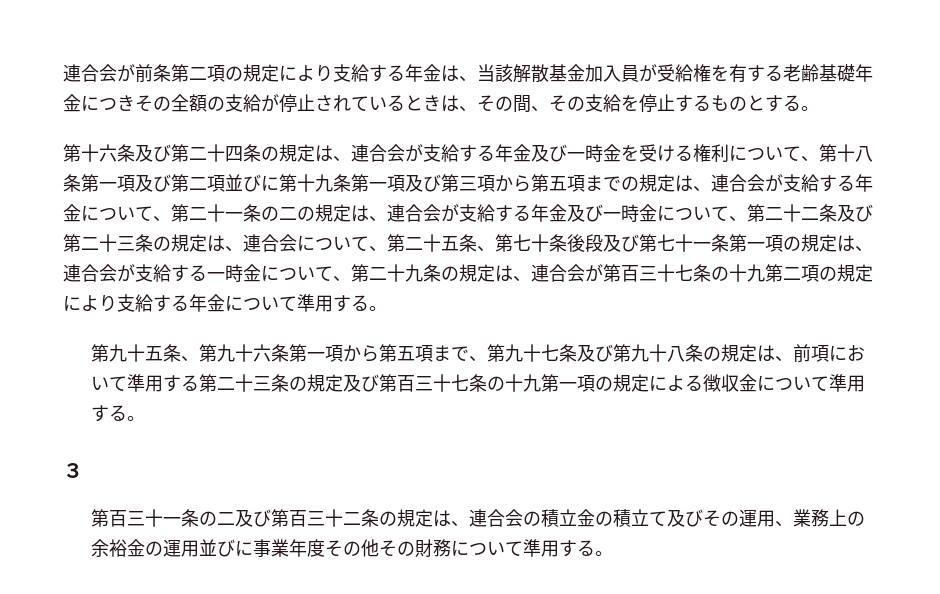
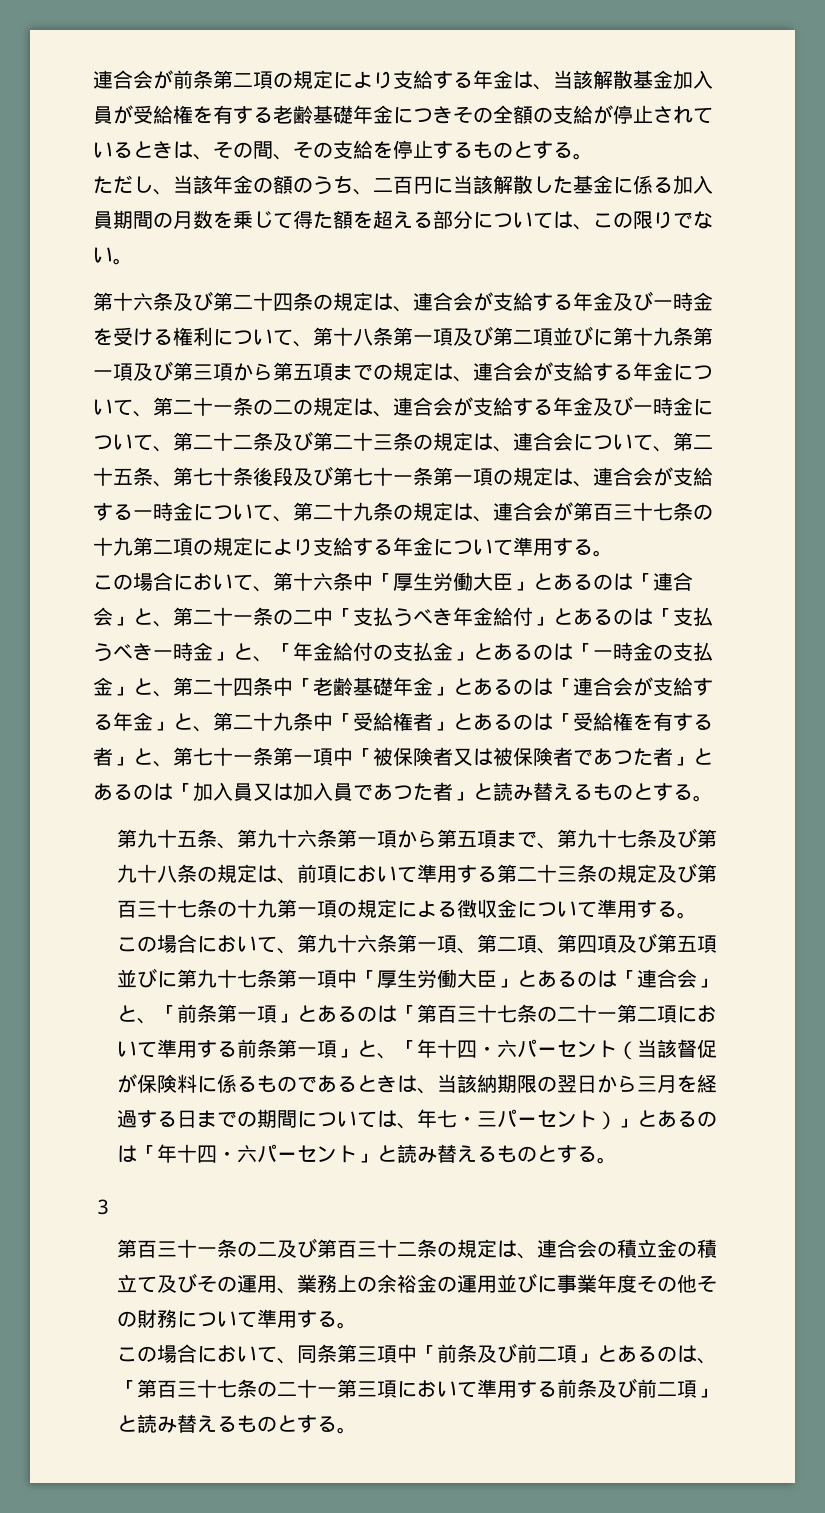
(819, 108) none -> [93,175,713,195] [93,210,713,230] [93,247,133,265] // ただし、当該年金の額のうち、二百円に当該解散した基金に係る加入員期間の月数を乗じて得た額を超える部分については、この限りでない。
(387, 308) none -> [93,572,693,592] [93,607,713,627] [93,642,713,662] [93,677,713,697] [93,712,713,732] [93,747,713,767] [93,782,713,802] // この場合において、第十六条中「厚生労働大臣」とあるのは「連合会」と、第二十一条の二中「支払うべき年金給付」とあるのは「支払うべき一時金」と、「年金給付の支払金」とあるのは「一時金の支払金」と、第二十四条中「老齢基礎年金」とあるのは「連合会が支給する年金」と、第二十九条中「受給権者」とあるのは「受給権を有する者」と、第七十一条第一項中「被保険者又は被保険者であつた者」とあるのは「加入員又は加入員であつた者」と読み替えるものとする。
(145, 418) none -> [116,933,717,954] [116,968,717,988] [116,1004,717,1024] [116,1039,717,1060] [116,1074,717,1094] [116,1109,717,1130] [116,1144,617,1164] // この場合において、第九十六条第一項、第二項、第四項及び第五項並びに第九十七条第一項中「厚生労働大臣」とあるのは「連合会」と、「前条第一項」とあるのは「第百三十七条の二十一第二項において準用する前条第一項」と、「年十四・六パーセント（当該督促が保険料に係るものであるときは、当該納期限の翌日から三月を経過する日までの期間については、年七・三パーセント）」とあるのは「年十四・六パーセント」と読み替えるものとする。
(613, 553) none -> [116,1343,717,1364] [116,1378,717,1398] [116,1414,357,1434] // この場合において、同条第三項中「前条及び前二項」とあるのは、「第百三十七条の二十一第三項において準用する前条及び前二項」と読み替えるものとする。

